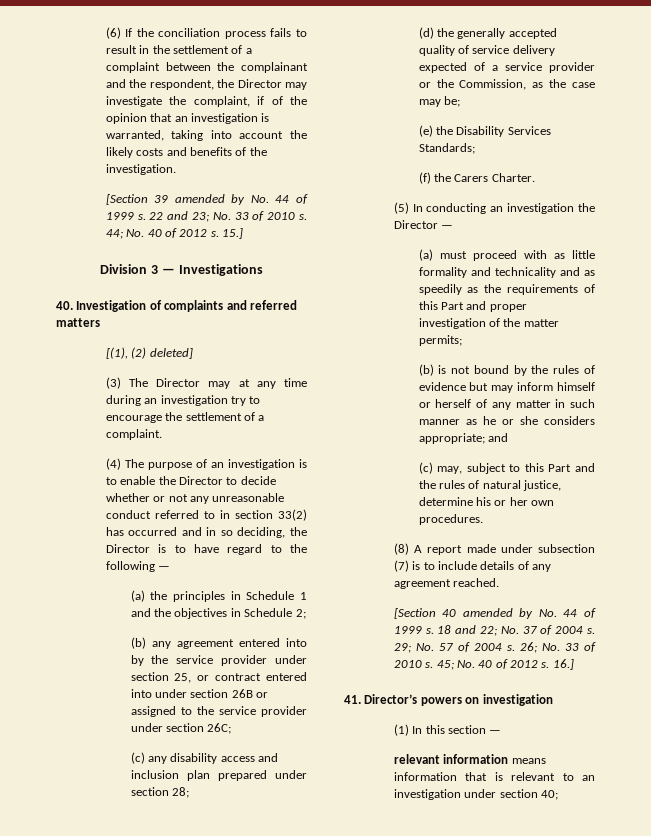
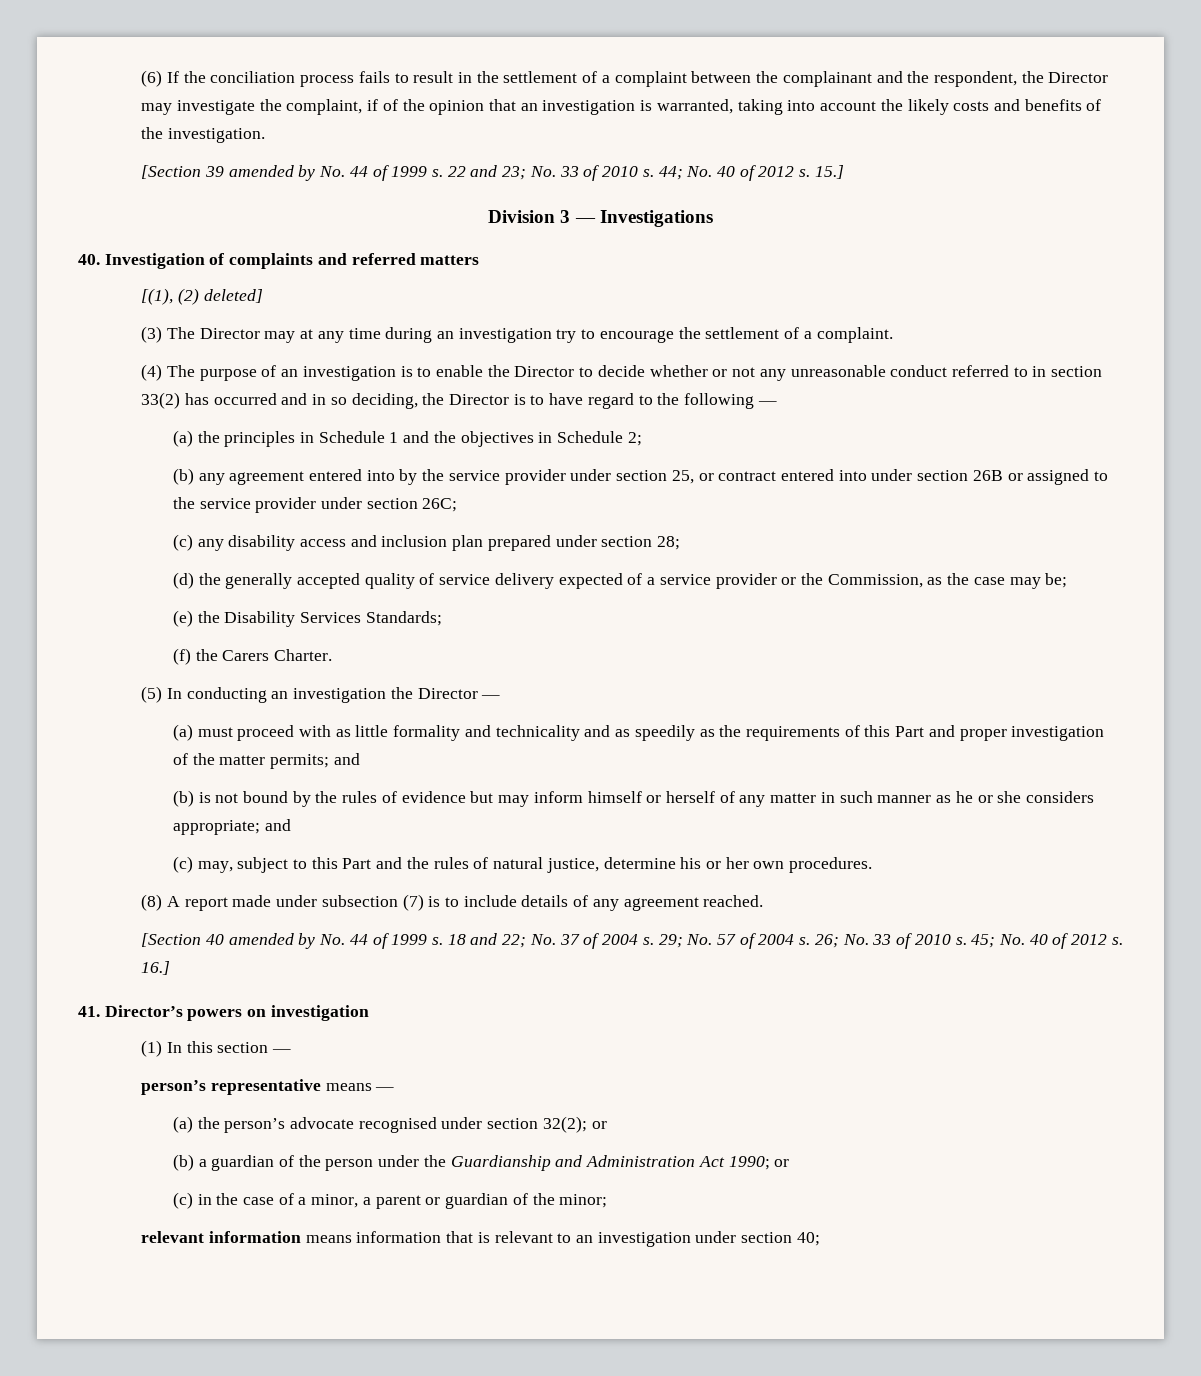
(462, 340) none -> [333,753,360,765] and
(502, 732) none -> [141,1079,395,1095] [172,1116,607,1133] [172,1154,790,1171] [172,1192,608,1209] // person’s representative means — // (a) the person’s advocate recognised under section 32(2); or // (b) a guardian of the person under the Guardianship and Administration Act 1990; or // (c) in the case of a minor, a parent or guardian of the minor;

